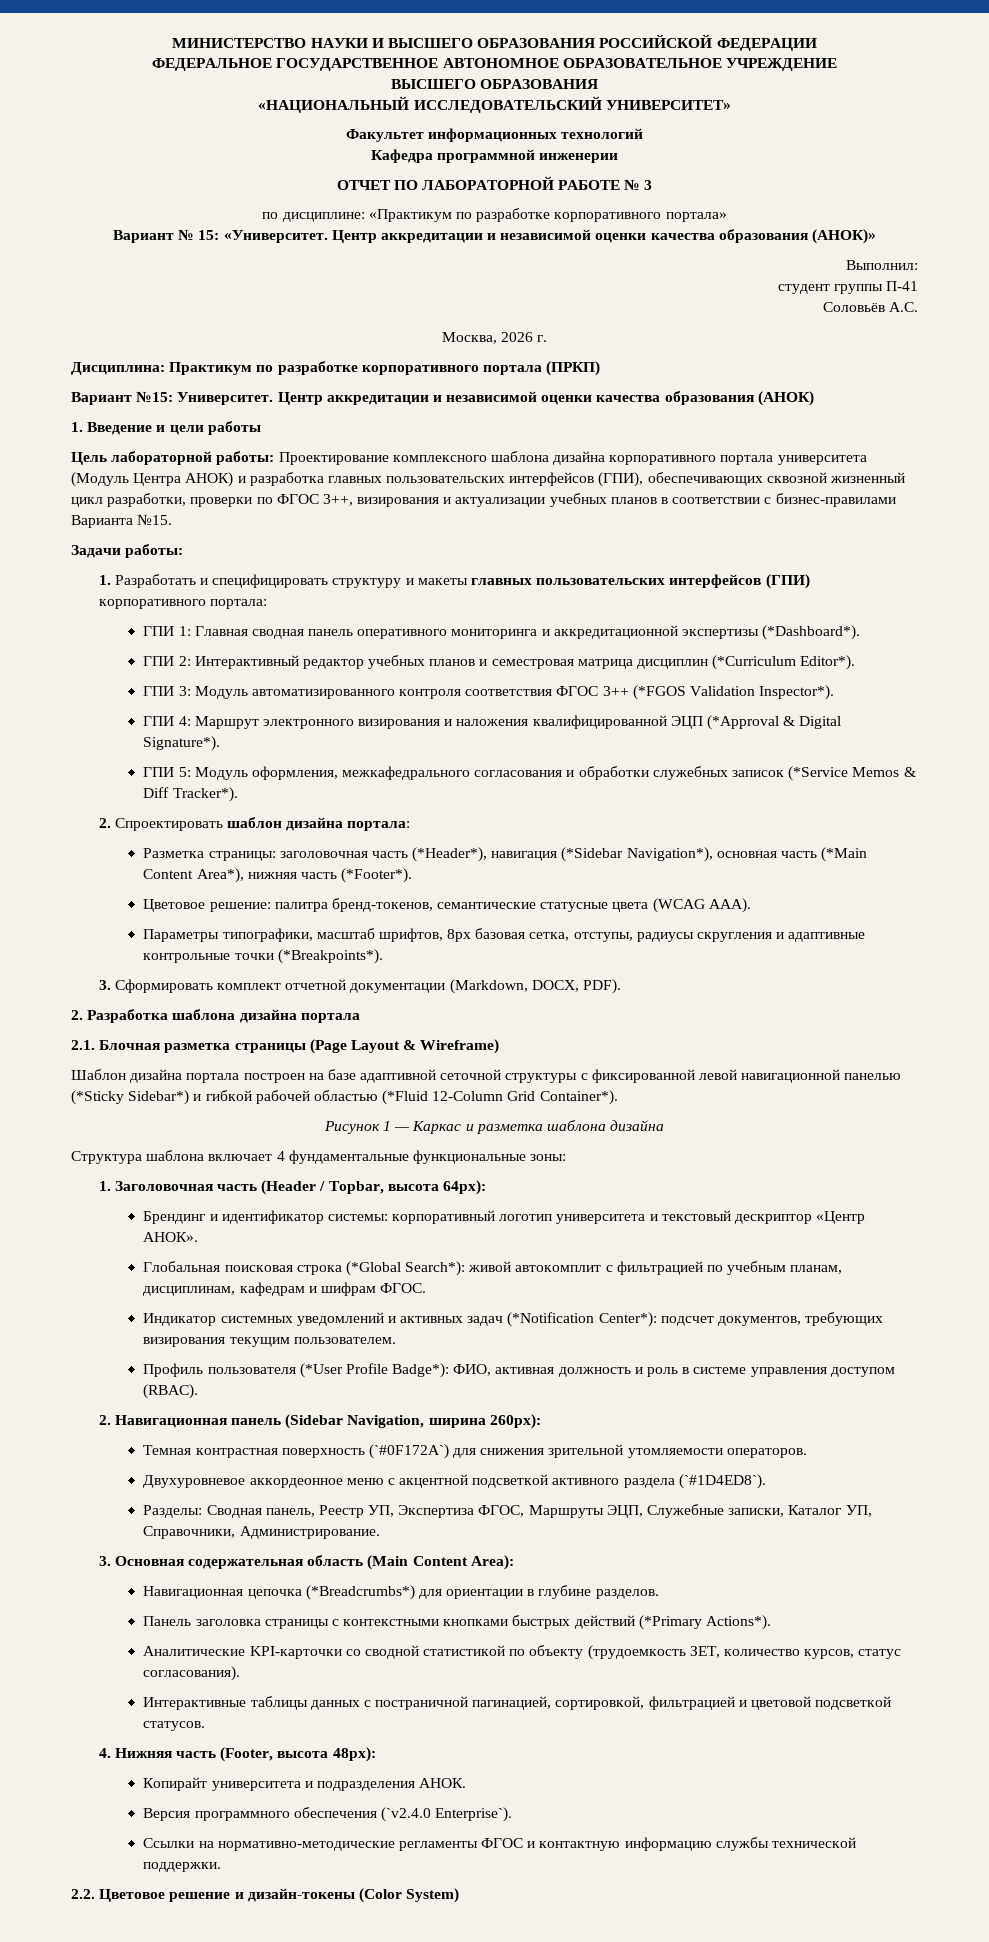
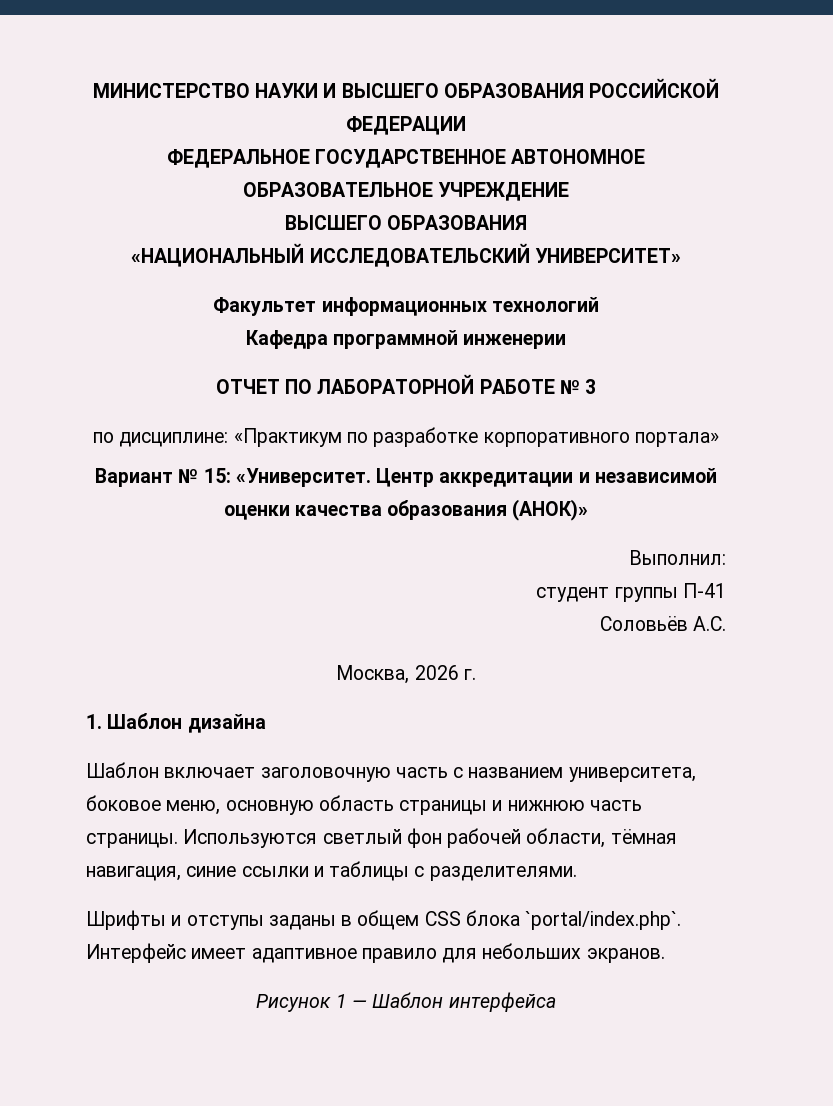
[71,361,601,376] [71,391,814,406] [71,421,261,435] [71,451,867,465] [71,472,906,487] [71,493,896,507] [71,514,173,528] [71,544,184,558] [98,574,810,589] [98,599,267,609] [143,625,861,640] [143,655,856,670] [143,685,835,700] [143,715,842,730] [143,736,221,751] [143,766,916,781] [143,787,238,802] [98,817,411,831] [143,847,868,862] [143,868,413,883] [143,898,751,913] [143,928,866,942] [143,949,383,964] [98,979,621,994] [71,1009,360,1023] [71,1039,500,1054] [71,1069,902,1083] [71,1090,618,1105] [323,1120,665,1134] [71,1150,567,1164] [98,1180,486,1195] [143,1210,866,1224] [143,1232,199,1242] [143,1261,843,1276] [143,1282,427,1296] [143,1312,884,1327] [143,1337,396,1347] [143,1363,895,1378] [143,1384,199,1399] [98,1414,541,1429] [143,1444,807,1459] [143,1474,766,1489] [143,1504,872,1518] [143,1526,380,1539] [98,1555,514,1570] [143,1585,659,1600] [143,1615,772,1630] [143,1645,902,1660] [143,1666,241,1681] [143,1696,892,1710] [143,1721,206,1731] [98,1747,376,1762] [143,1777,467,1791] [143,1807,513,1822] [143,1837,857,1851] [143,1862,222,1872] [71,1888,460,1903] Дисциплина: Практикум по разработке корпоративного портала (ПРКП) // Вариант №15: Университет. Центр аккредитации и независимой оценки качества образования (АНОК) // 1. Введение и цели работы // Цель лабораторной работы: Проектирование комплексного шаблона дизайна корпоративного портала университета (Модуль Центра АНОК) и разработка главных пользовательских интерфейсов (ГПИ), обеспечивающих сквозной жизненный цикл разработки, проверки по ФГОС 3++, визирования и актуализации учебных планов в соответствии с бизнес-правилами Варианта №15. // Задачи работы: // 1. Разработать и специфицировать структуру и макеты главных пользовательских интерфейсов (ГПИ) корпоративного портала: // ГПИ 1: Главная сводная панель оперативного мониторинга и аккредитационной экспертизы (*Dashboard*). // ГПИ 2: Интерактивный редактор учебных планов и семестровая матрица дисциплин (*Curriculum Editor*). // ГПИ 3: Модуль автоматизированного контроля соответствия ФГОС 3++ (*FGOS Validation Inspector*). // ГПИ 4: Маршрут электронного визирования и наложения квалифицированной ЭЦП (*Approval & Digital Signature*). // ГПИ 5: Модуль оформления, межкафедрального согласования и обработки служебных записок (*Service Memos & Diff Tracker*). // 2. Спроектировать шаблон дизайна портала: // Разметка страницы: заголовочная часть (*Header*), навигация (*Sidebar Navigation*), основная часть (*Main Content Area*), нижняя часть (*Footer*). // Цветовое решение: палитра бренд-токенов, семантические статусные цвета (WCAG AAA). // Параметры типографики, масштаб шрифтов, 8px базовая сетка, отступы, радиусы скругления и адаптивные контрольные точки (*Breakpoints*). // 3. Сформировать комплект отчетной документации (Markdown, DOCX, PDF). // 2. Разработка шаблона дизайна портала // 2.1. Блочная разметка страницы (Page Layout & Wireframe) // Шаблон дизайна портала построен на базе адаптивной сеточной структуры с фиксированной левой навигационной панелью (*Sticky Sidebar*) и гибкой рабочей областью (*Fluid 12-Column Grid Container*). // Рисунок 1 — Каркас и разметка шаблона дизайна // Структура шаблона включает 4 фундаментальные функциональные зоны: // 1. Заголовочная часть (Header / Topbar, высота 64px): // Брендинг и идентификатор системы: корпоративный логотип университета и текстовый дескриптор «Центр АНОК». // Глобальная поисковая строка (*Global Search*): живой автокомплит с фильтрацией по учебным планам, дисциплинам, кафедрам и шифрам ФГОС. // Индикатор системных уведомлений и активных задач (*Notification Center*): подсчет документов, требующих визирования текущим пользователем. // Профиль пользователя (*User Profile Badge*): ФИО, активная должность и роль в системе управления доступом (RBAC). // 2. Навигационная панель (Sidebar Navigation, ширина 260px): // Темная контрастная поверхность (`#0F172A`) для снижения зрительной утомляемости операторов. // Двухуровневое аккордеонное меню с акцентной подсветкой активного раздела (`#1D4ED8`). // Разделы: Сводная панель, Реестр УП, Экспертиза ФГОС, Маршруты ЭЦП, Служебные записки, Каталог УП, Справочники, Администрирование. // 3. Основная содержательная область (Main Content Area): // Навигационная цепочка (*Breadcrumbs*) для ориентации в глубине разделов. // Панель заголовка страницы с контекстными кнопками быстрых действий (*Primary Actions*). // Аналитические KPI-карточки со сводной статистикой по объекту (трудоемкость ЗЕТ, количество курсов, статус согласования). // Интерактивные таблицы данных с постраничной пагинацией, сортировкой, фильтрацией и цветовой подсветкой статусов. // 4. Нижняя часть (Footer, высота 48px): // Копирайт университета и подразделения АНОК. // Версия программного обеспечения (`v2.4.0 Enterprise`). // Ссылки на нормативно-методические регламенты ФГОС и контактную информацию службы технической поддержки. // 2.2. Цветовое решение и дизайн-токены (Color System) -> [86,713,266,733] [86,762,696,782] [86,795,642,815] [86,828,677,848] [86,861,577,881] [86,910,682,930] [86,943,665,963] [256,992,556,1012] 1. Шаблон дизайна // Шаблон включает заголовочную часть с названием университета, боковое меню, основную область страницы и нижнюю часть страницы. Используются светлый фон рабочей области, тёмная навигация, синие ссылки и таблицы с разделителями. // Шрифты и отступы заданы в общем CSS блока `portal/index.php`. Интерфейс имеет адаптивное правило для небольших экранов. // Рисунок 1 — Шаблон интерфейса

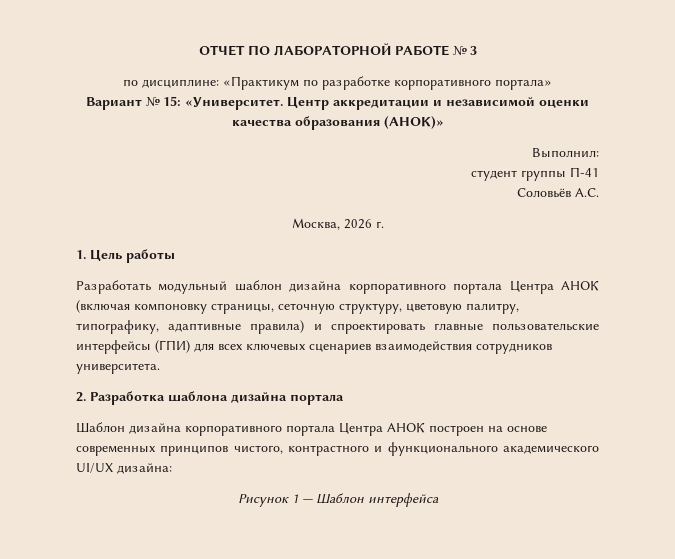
[92,78,720,98] [346,116,466,135] [166,149,646,168] [242,182,570,201] [284,215,528,230] [131,243,681,267] [213,297,599,316] [245,330,567,349] МИНИСТЕРСТВО НАУКИ И ВЫСШЕГО ОБРАЗОВАНИЯ РОССИЙСКОЙ ФЕДЕРАЦИИ // ФЕДЕРАЛЬНОЕ ГОСУДАРСТВЕННОЕ АВТОНОМНОЕ ОБРАЗОВАТЕЛЬНОЕ УЧРЕЖДЕНИЕ // ВЫСШЕГО ОБРАЗОВАНИЯ // «НАЦИОНАЛЬНЫЙ ИССЛЕДОВАТЕЛЬСКИЙ УНИВЕРСИТЕТ» // Факультет информационных технологий // Кафедра программной инженерии // -> (198, 50) none
[107,713,266,733] [86,762,696,782] [86,795,642,815] [86,828,677,848] [86,861,577,881] [86,910,682,930] [86,943,665,963] Шаблон дизайна // Шаблон включает заголовочную часть с названием университета, боковое меню, основную область страницы и нижнюю часть страницы. Используются светлый фон рабочей области, тёмная навигация, синие ссылки и таблицы с разделителями. // Шрифты и отступы заданы в общем CSS блока `portal/index.php`. Интерфейс имеет адаптивное правило для небольших экранов. -> [90,249,175,263] [76,280,599,294] [76,300,519,314] [76,320,599,334] [76,340,552,354] [76,363,160,374] [76,391,344,405] [76,422,547,436] [76,442,599,456] [76,463,172,474] Цель работы // Разработать модульный шаблон дизайна корпоративного портала Центра АНОК (включая компоновку страницы, сеточную структуру, цветовую палитру, типографику, адаптивные правила) и спроектировать главные пользовательские интерфейсы (ГПИ) для всех ключевых сценариев взаимодействия сотрудников университета. // 2. Разработка шаблона дизайна портала // Шаблон дизайна корпоративного портала Центра АНОК построен на основе современных принципов чистого, контрастного и функционального академического UI/UX дизайна:

